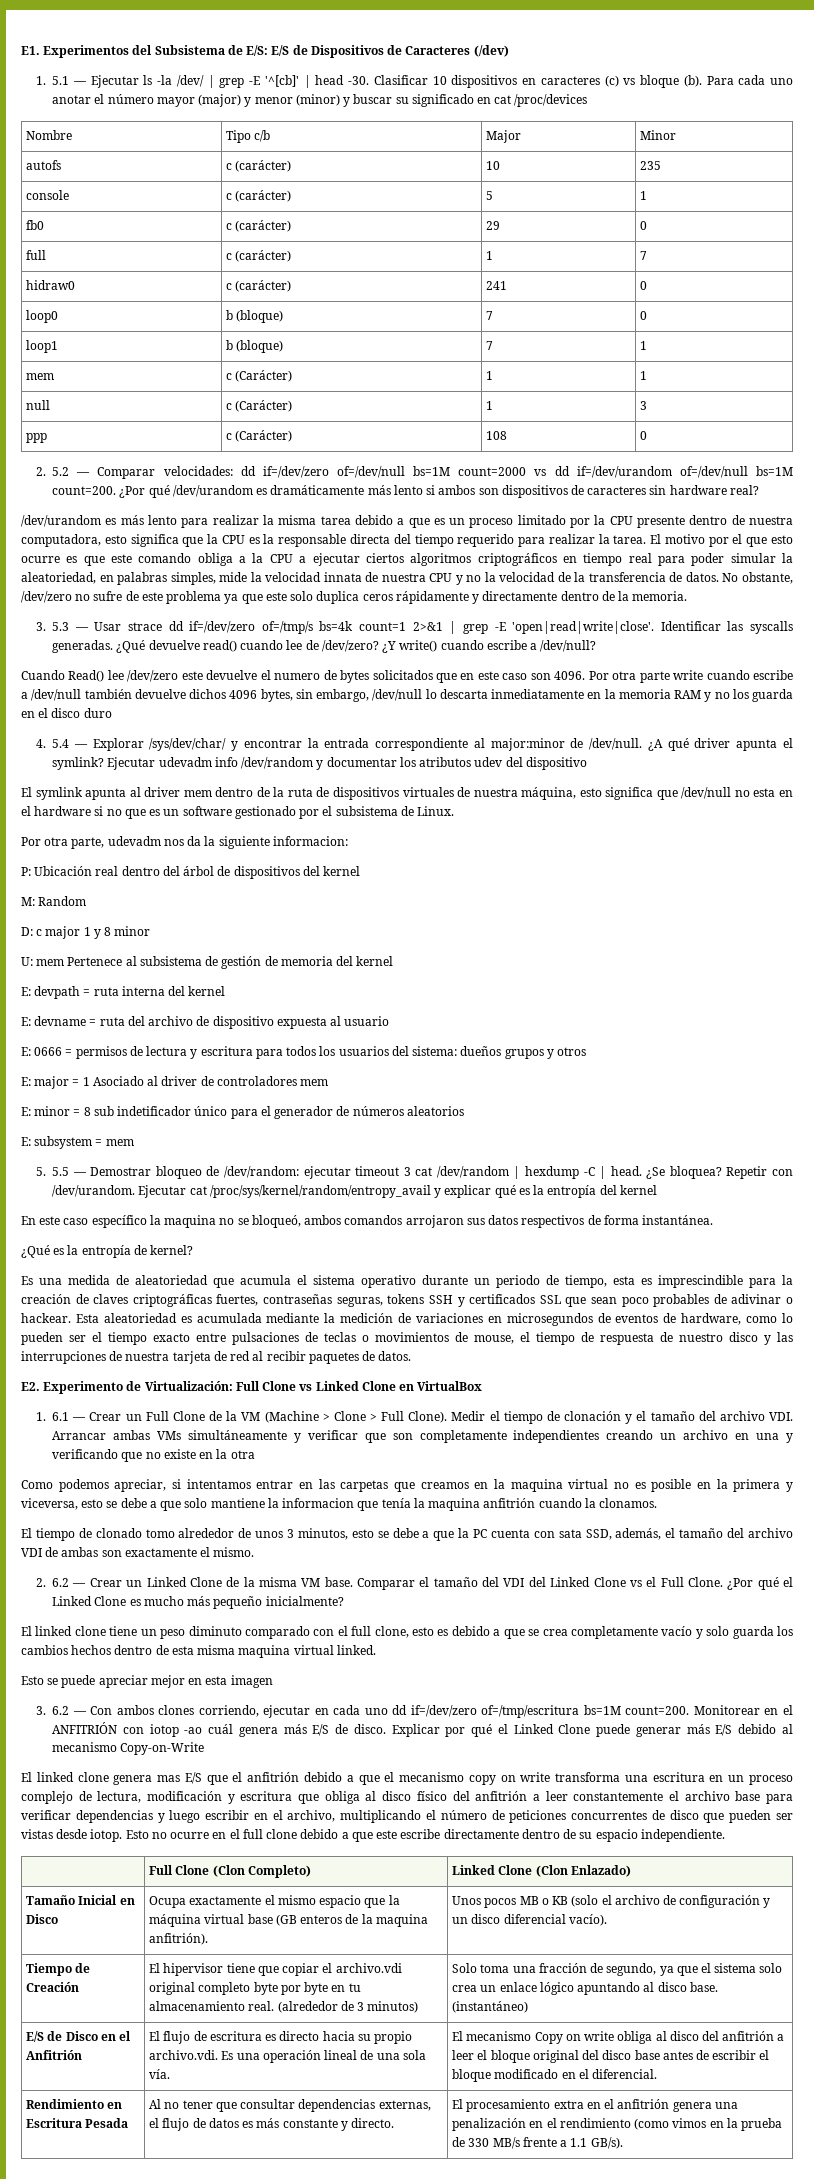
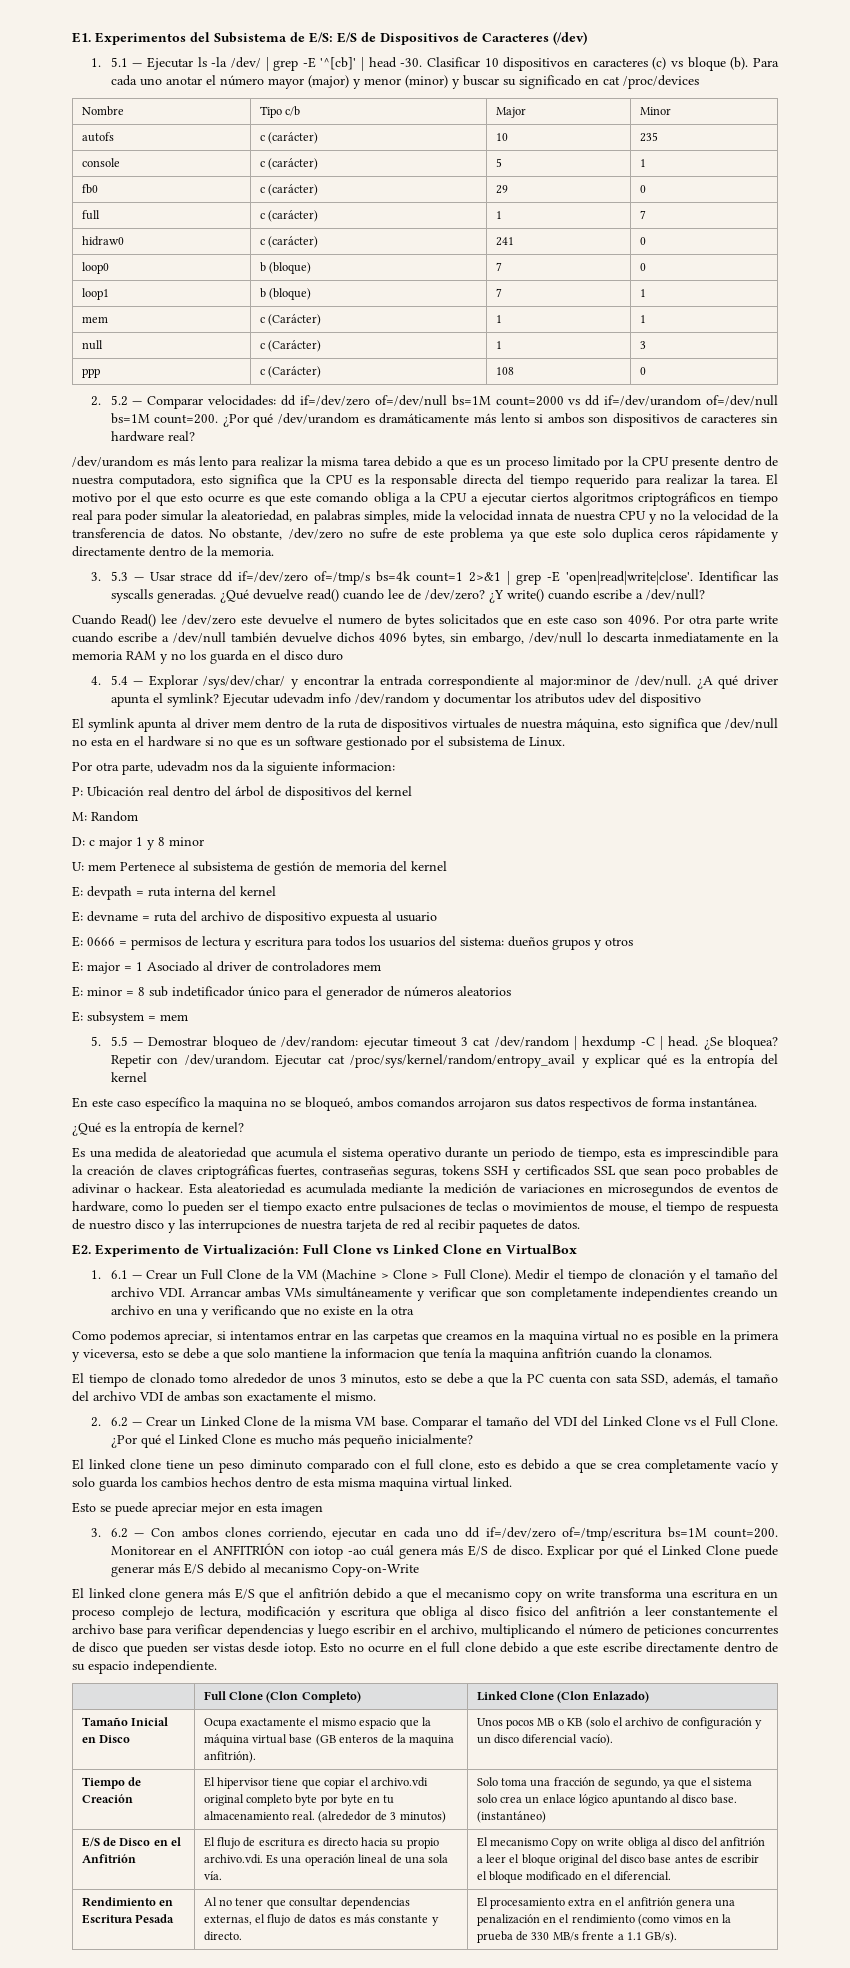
[157,1775,181,1782] mas -> [207,1588,230,1598] más

